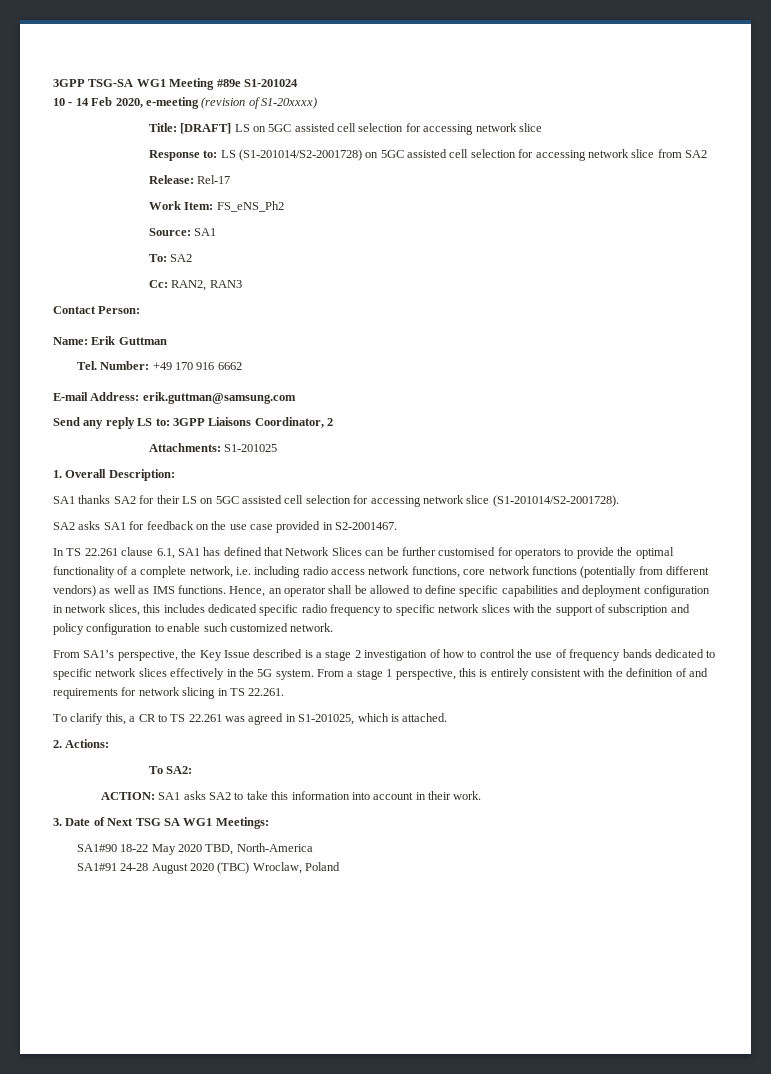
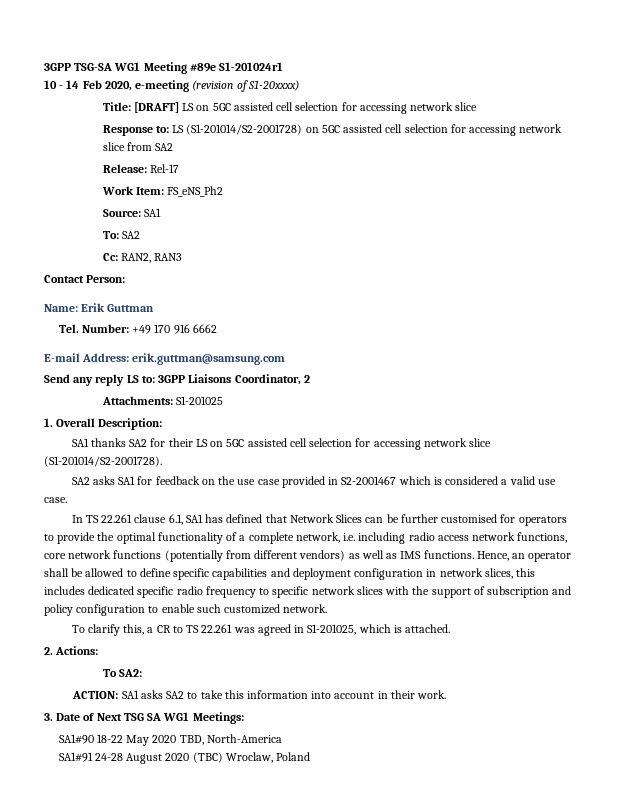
[243,79,298,87] S1-201024 -> [219,62,284,71] S1-201024r1
[335,522,398,530] S2-2001467. -> [341,476,556,485] [44,497,67,503] S2-2001467 which is considered a valid use case.
[53,649,716,661] [53,668,708,680] [53,687,285,699] // From SA1’s perspective, the Key Issue described is a stage 2 investigation of how to control the use of frequency bands dedicated to specific network slices effectively in the 5G system. From a stage 1 perspective, this is entirely consistent with the definition of and requirements for network slicing in TS 22.261. -> (328, 608) none

